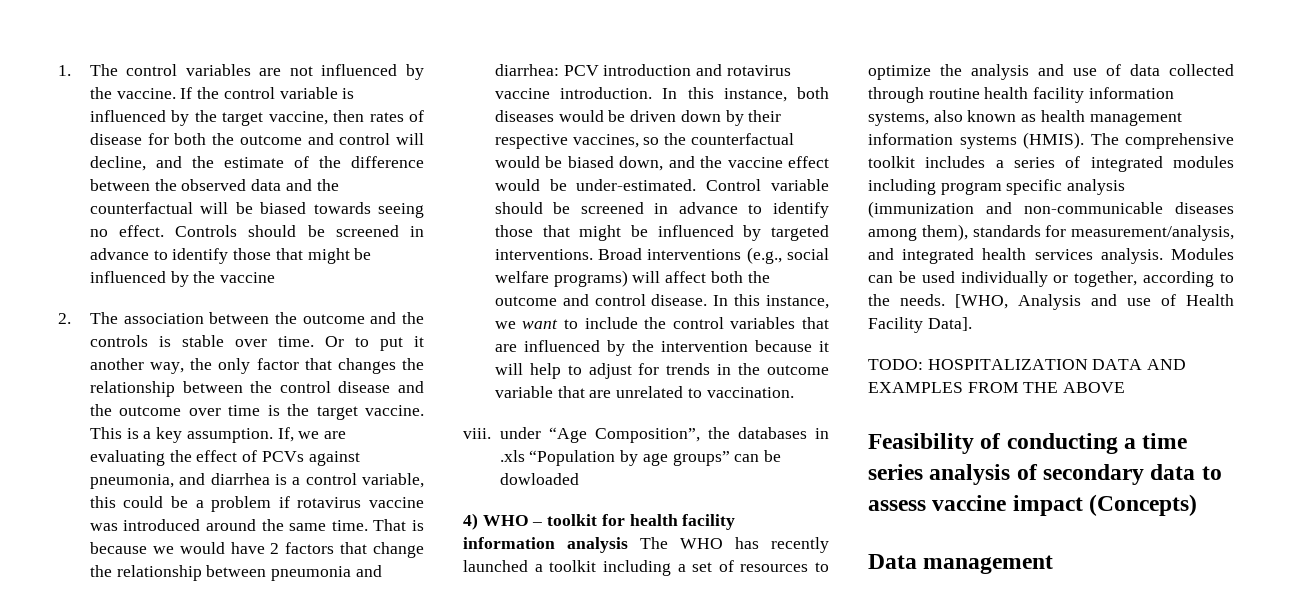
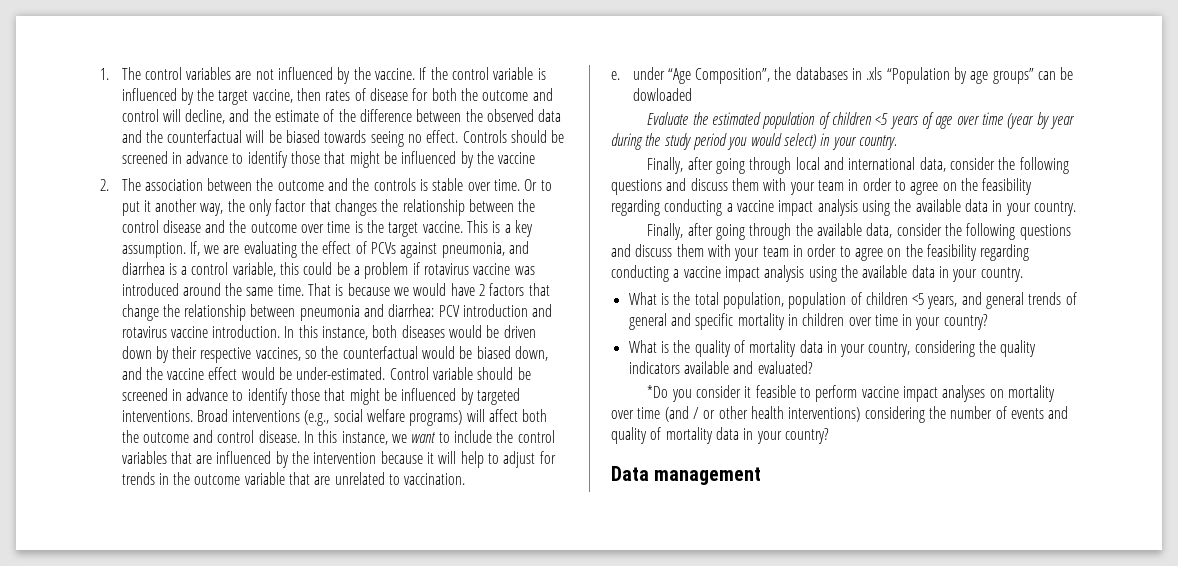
[463,428,491,439] viii. -> [611,71,620,80] e.
[463,513,736,530] [463,537,829,553] [463,560,829,576] [868,64,1234,80] [868,87,1174,103] [868,110,1182,126] [868,132,1234,149] [868,156,1234,172] [868,179,1126,195] [868,201,1234,218] [868,224,1234,241] [868,248,1234,264] [868,271,1234,287] [868,294,1234,310] [868,317,972,333] [868,359,1187,370] [868,382,1126,393] [868,433,1188,454] [868,464,1222,485] [868,494,1198,516] 4) WHO – toolkit for health facility information analysis The WHO has recently launched a toolkit including a set of resources to optimize the analysis and use of data collected through routine health facility information systems, also known as health management information systems (HMIS). The comprehensive toolkit includes a series of integrated modules including program specific analysis (immunization and non-communicable diseases among them), standards for measurement/analysis, and integrated health services analysis. Modules can be used individually or together, according to the needs. [WHO, Analysis and use of Health Facility Data]. // TODO: HOSPITALIZATION DATA AND EXAMPLES FROM THE ABOVE // Feasibility of conducting a time series analysis of secondary data to assess vaccine impact (Concepts) -> [647,112,1075,129] [611,133,897,150] [647,157,1069,174] [611,178,1033,195] [611,199,1076,216] [647,223,1071,240] [611,244,1030,261] [611,265,1023,282] [628,292,1077,309] [628,313,988,330] [628,340,1037,357] [628,361,813,374] [647,385,1055,402] [611,406,1069,423] [611,427,829,444] Evaluate the estimated population of children <5 years of age over time (year by year during the study period you would select) in your country. // Finally, after going through local and international data, consider the following questions and discuss them with your team in order to agree on the feasibility regarding conducting a vaccine impact analysis using the available data in your country. // Finally, after going through the available data, consider the following questions and discuss them with your team in order to agree on the feasibility regarding conducting a vaccine impact analysis using the available data in your country. // What is the total population, population of children <5 years, and general trends of general and specific mortality in children over time in your country? // What is the quality of mortality data in your country, considering the quality indicators available and evaluated? // *Do you consider it feasible to perform vaccine impact analyses on mortality over time (and / or other health interventions) considering the number of events and quality of mortality data in your country?

